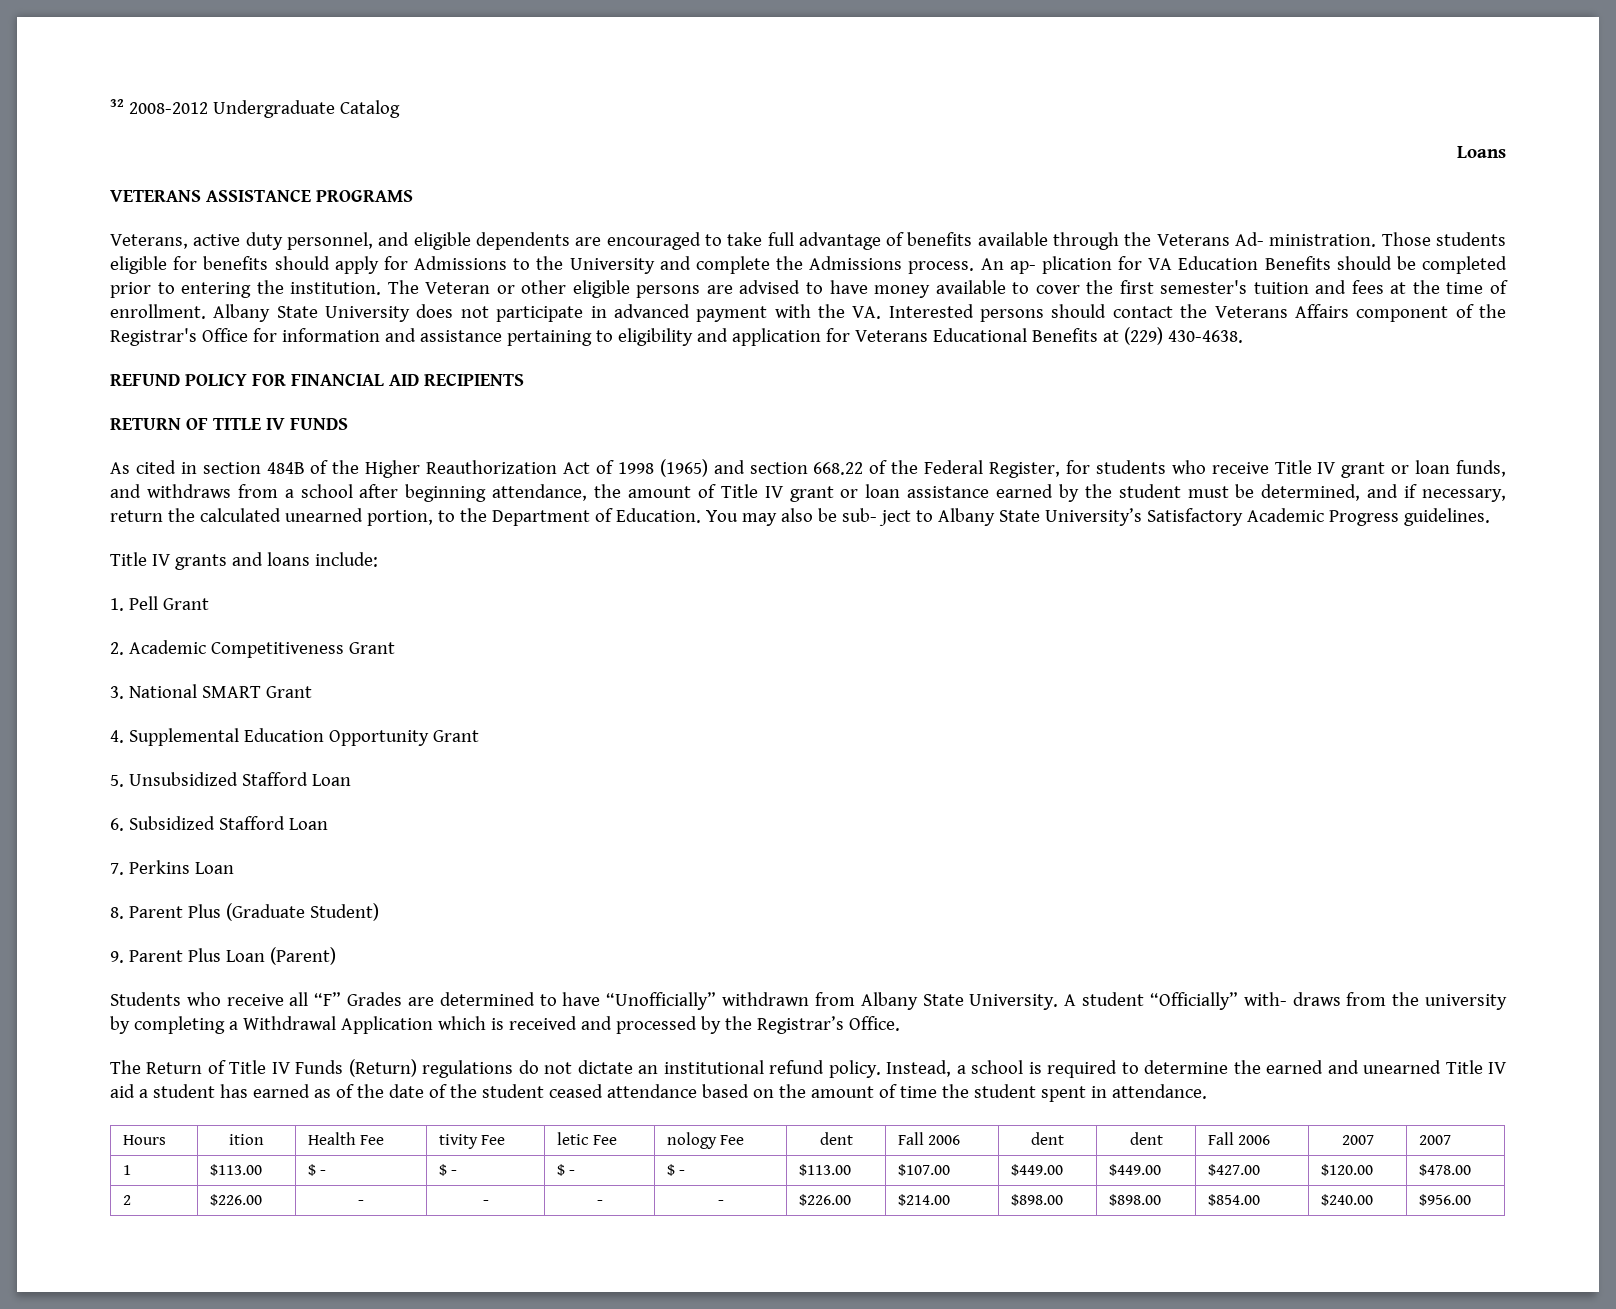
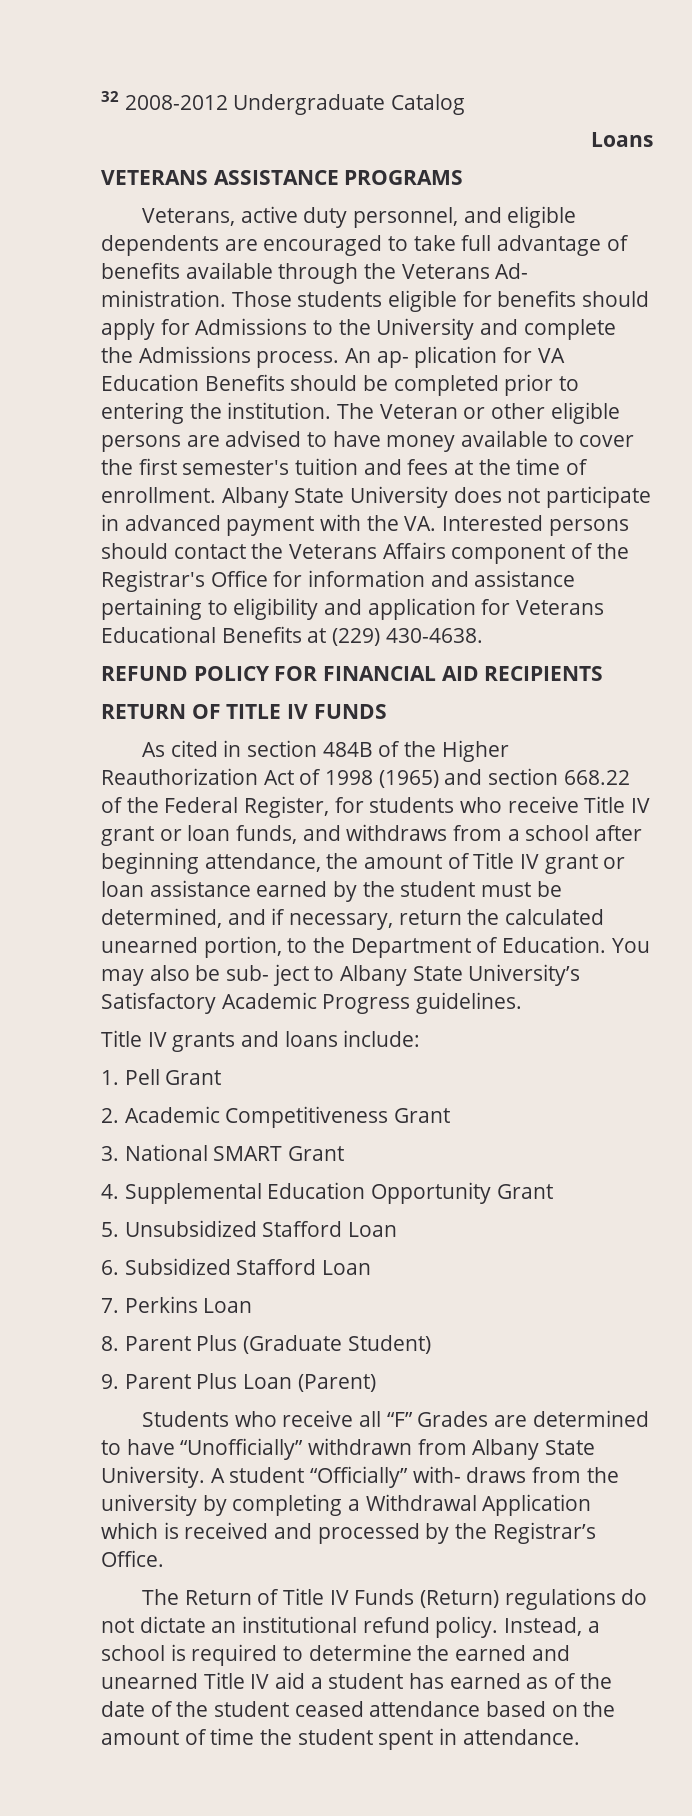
[122,1135,166,1145] [229,1134,264,1145] [307,1132,385,1145] [438,1134,506,1149] [556,1132,618,1145] [666,1132,745,1149] [819,1132,853,1145] [897,1132,961,1145] [1031,1132,1064,1145] [1129,1132,1163,1145] [1207,1132,1271,1145] [1341,1135,1374,1145] [1418,1135,1451,1145] [122,1165,131,1175] [209,1164,262,1176] [307,1164,327,1176] [438,1164,458,1176] [556,1164,576,1176] [666,1164,686,1176] [798,1164,851,1176] [897,1164,950,1176] [1010,1164,1063,1176] [1108,1164,1161,1176] [1207,1164,1260,1176] [1320,1164,1373,1176] [1418,1164,1471,1176] [122,1195,131,1205] [209,1194,262,1206] [358,1200,364,1205] [482,1200,489,1205] [596,1200,603,1205] [717,1200,724,1205] [798,1194,851,1206] [897,1194,950,1206] [1010,1194,1063,1206] [1108,1194,1161,1206] [1207,1194,1260,1206] [1320,1194,1373,1206] [1418,1194,1471,1206] // Hours | ition | Health Fee | tivity Fee | letic Fee | nology Fee | dent | Fall 2006 | dent | dent | Fall 2006 | 2007 | 2007 // 1 | $113.00 | $ - | $ - | $ - | $ - | $113.00 | $107.00 | $449.00 | $449.00 | $427.00 | $120.00 | $478.00 // 2 | $226.00 | - | - | - | - | $226.00 | $214.00 | $898.00 | $898.00 | $854.00 | $240.00 | $956.00 -> (580, 1737) none

